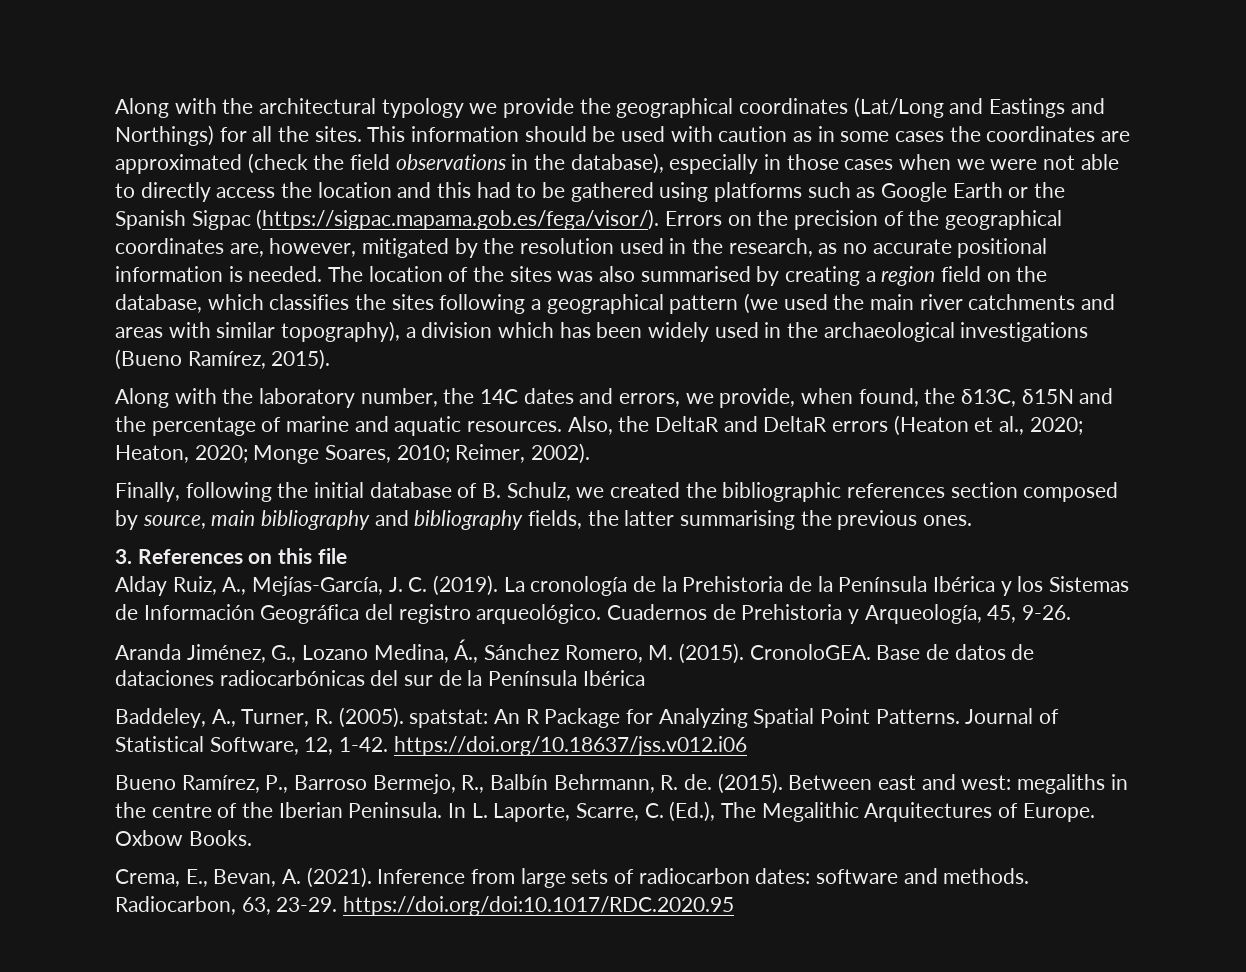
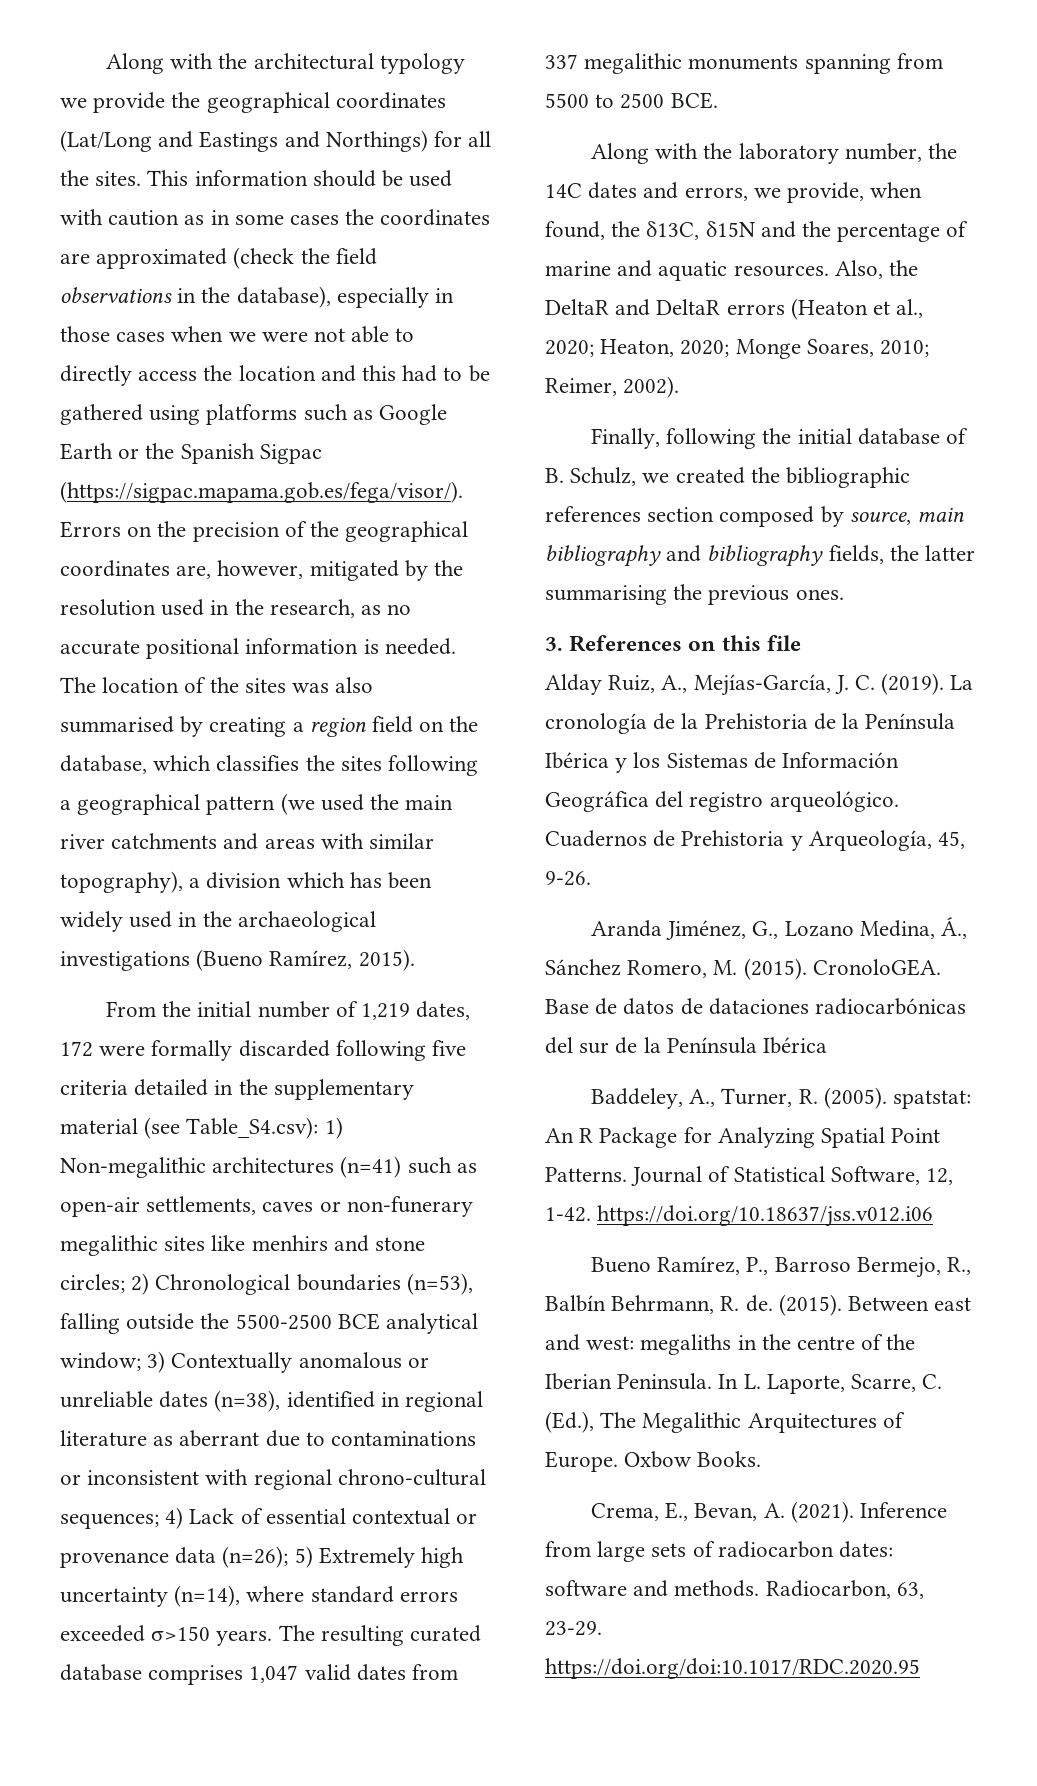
(331, 359) none -> [105,1001,471,1020] [60,1040,467,1061] [60,1079,414,1100] [60,1117,343,1139] [60,1156,477,1178] [60,1196,473,1217] [60,1235,426,1256] [60,1273,473,1295] [60,1313,479,1334] [60,1351,429,1373] [60,1390,484,1412] [60,1430,477,1447] [60,1469,486,1490] [60,1507,478,1529] [60,1546,465,1568] [60,1585,458,1607] [60,1625,482,1646] [60,1664,459,1685] [545,53,943,74] [545,92,718,109] // From the initial number of 1,219 dates, 172 were formally discarded following five criteria detailed in the supplementary material (see Table_S4.csv): 1) Non-megalithic architectures (n=41) such as open-air settlements, caves or non-funerary megalithic sites like menhirs and stone circles; 2) Chronological boundaries (n=53), falling outside the 5500-2500 BCE analytical window; 3) Contextually anomalous or unreliable dates (n=38), identified in regional literature as aberrant due to contaminations or inconsistent with regional chrono-cultural sequences; 4) Lack of essential contextual or provenance data (n=26); 5) Extremely high uncertainty (n=14), where standard errors exceeded σ>150 years. The resulting curated database comprises 1,047 valid dates from 337 megalithic monuments spanning from 5500 to 2500 BCE.

